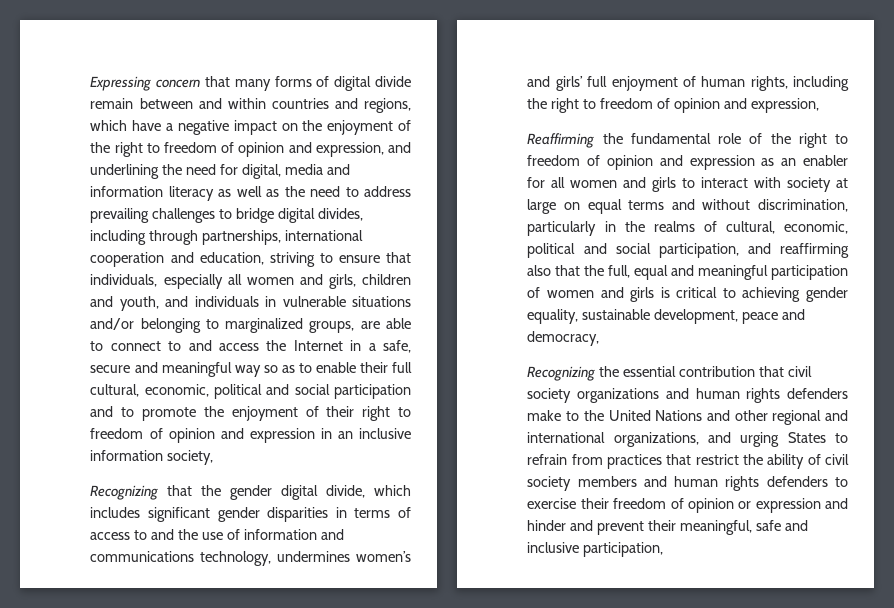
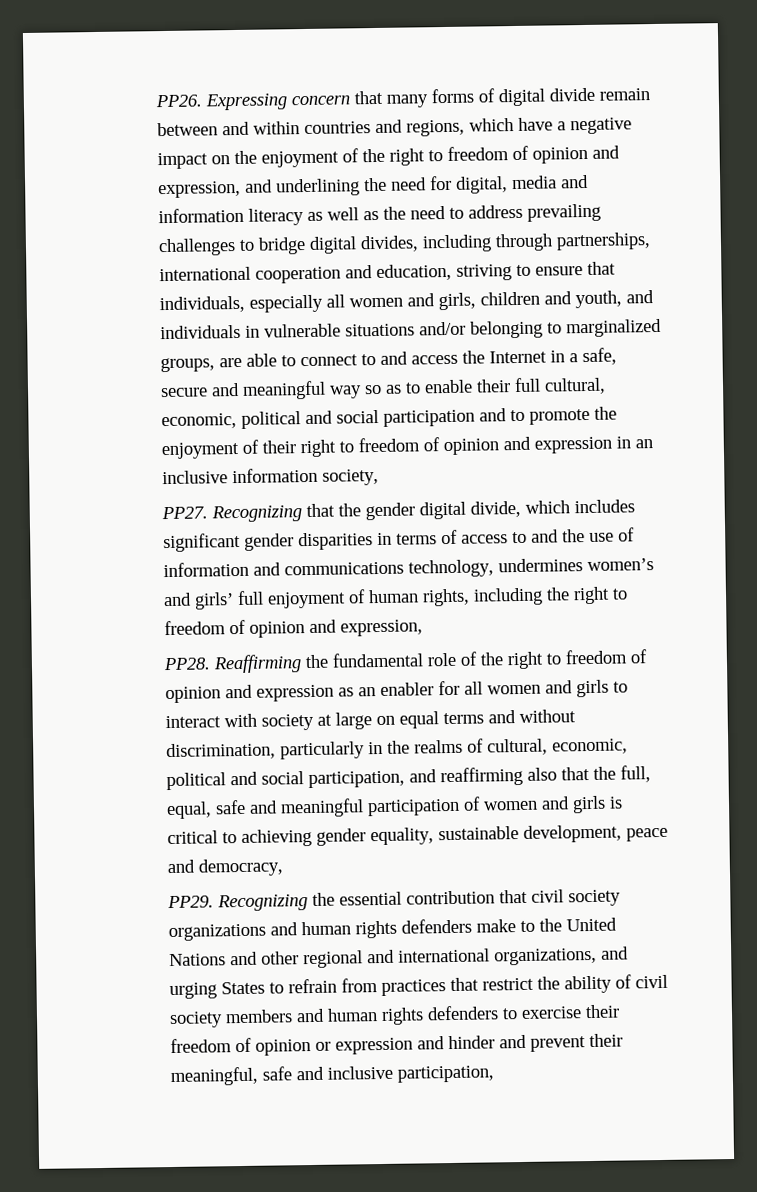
(90, 83) none -> [154,94,202,108] PP26.
(214, 457) none -> [160,506,208,520] PP27.
(819, 105) none -> [162,657,211,671] PP28.
[634,265,669,280] equal -> [165,799,246,820] equal, safe
(600, 338) none -> [166,895,214,909] PP29.

